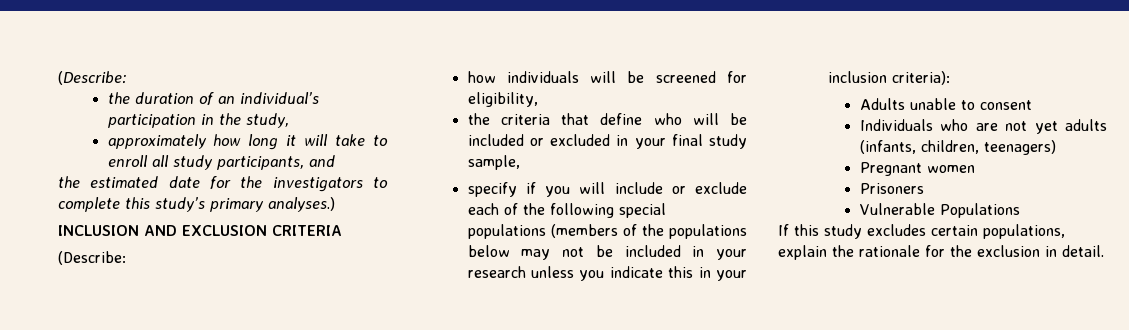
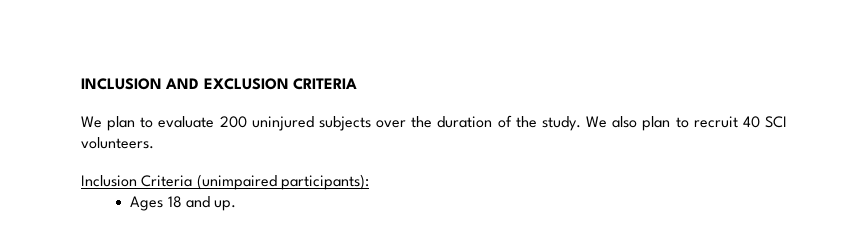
[58,71,127,85] [107,92,319,105] [107,113,289,128] [107,134,388,150] [107,155,335,170] [58,176,388,192] [58,197,335,212] [58,225,342,236] [58,251,126,265] [467,71,747,83] [467,92,538,107] [467,113,747,125] [467,134,747,149] [467,155,520,170] [467,182,747,197] [467,203,666,218] [467,224,747,239] [467,245,747,260] [467,266,747,281] [827,71,950,85] [859,98,1032,110] [859,119,1107,134] [859,140,1056,155] [859,162,975,176] [859,183,924,194] [859,203,1020,218] [778,224,1065,239] [778,245,1104,260] (Describe: // the duration of an individual’s participation in the study, // approximately how long it will take to enroll all study participants, and // the estimated date for the investigators to complete this study’s primary analyses.) // INCLUSION AND EXCLUSION CRITERIA // (Describe: // how individuals will be screened for eligibility, // the criteria that define who will be included or excluded in your final study sample, // specify if you will include or exclude each of the following special populations (members of the populations below may not be included in your research unless you indicate this in your inclusion criteria): // Adults unable to consent // Individuals who are not yet adults (infants, children, teenagers) // Pregnant women // Prisoners // Vulnerable Populations // If this study excludes certain populations, explain the rationale for the exclusion in detail. -> [81,78,357,90] [81,115,787,131] [81,137,154,149] [81,174,369,190] [130,196,237,211] INCLUSION AND EXCLUSION CRITERIA // We plan to evaluate 200 uninjured subjects over the duration of the study. We also plan to recruit 40 SCI volunteers. // Inclusion Criteria (unimpaired participants): // Ages 18 and up.

